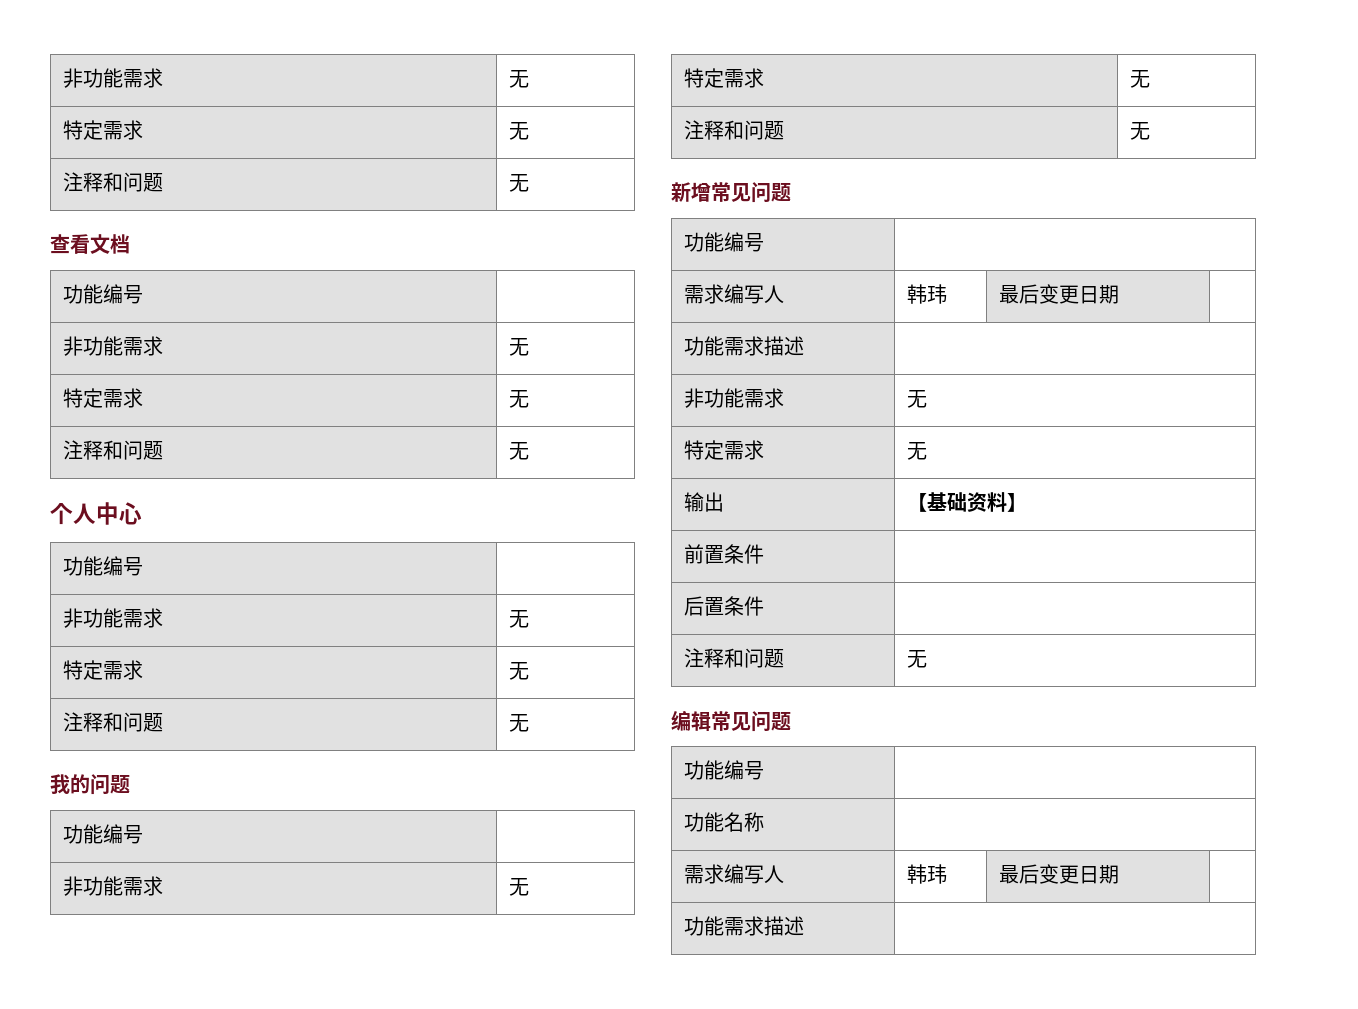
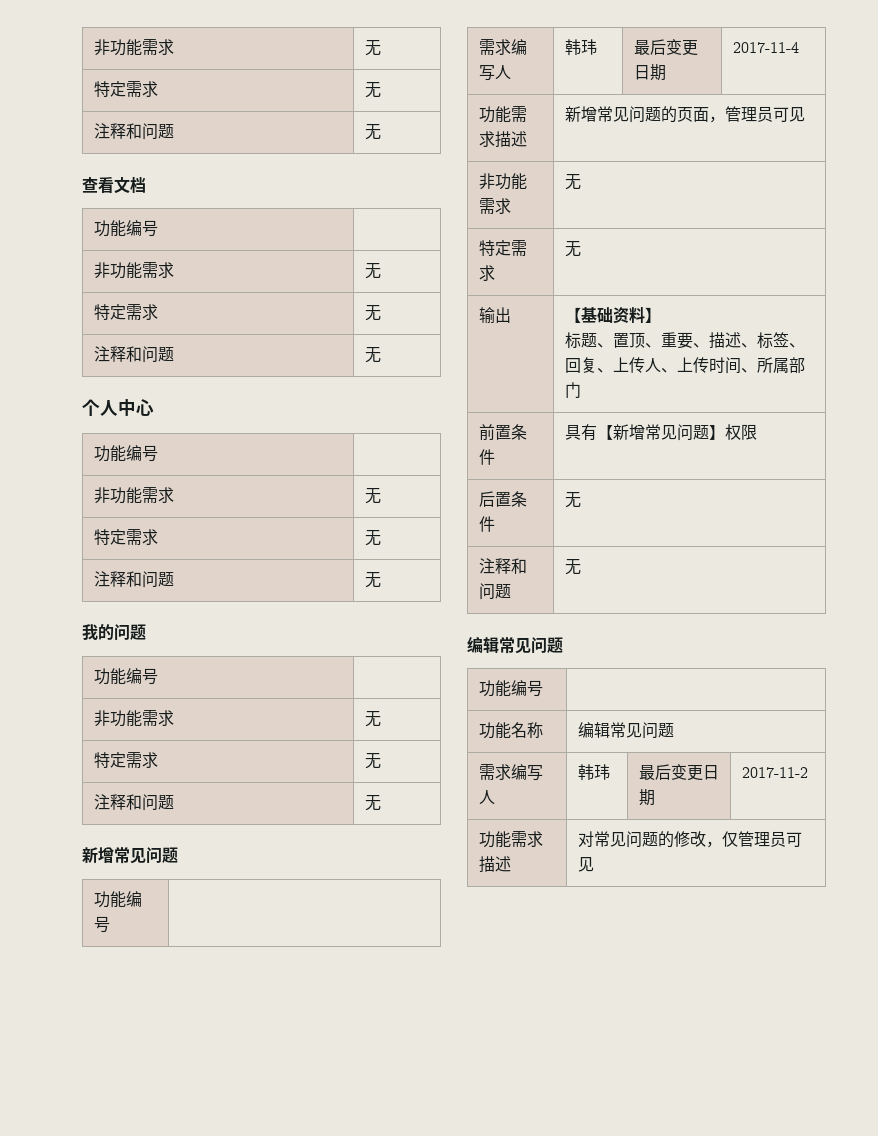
[684,336,805,356] // 功能需求描述 | -> [732,42,799,53] [478,106,527,123] [478,131,527,148] [564,106,805,123] 2017-11-4 // 功能需求描述 | 新增常见问题的页面，管理员可见
[684,544,765,564] // 前置条件 | -> [564,332,805,349] [564,357,805,374] [564,382,581,398] [478,424,527,441] [478,449,495,465] [564,424,757,441] // 标题、置顶、重要、描述、标签、回复、上传人、上传时间、所属部门 // 前置条件 | 具有【新增常见问题】权限
(765, 606) none -> [564,492,581,508] 无
[684,864,785,884] [907,864,948,884] [999,864,1120,884] [684,916,805,936] // 需求编写人 | 韩玮 | 最后变更日期 | // 功能需求描述 | -> [577,722,674,739] [478,764,543,781] [478,790,495,805] [577,764,610,781] [638,764,719,781] [638,789,655,806] [741,767,808,778] [478,831,543,848] [478,856,511,873] [577,831,802,848] [577,857,594,872] 编辑常见问题 // 需求编写人 | 韩玮 | 最后变更日期 | 2017-11-2 // 功能需求描述 | 对常见问题的修改，仅管理员可见

